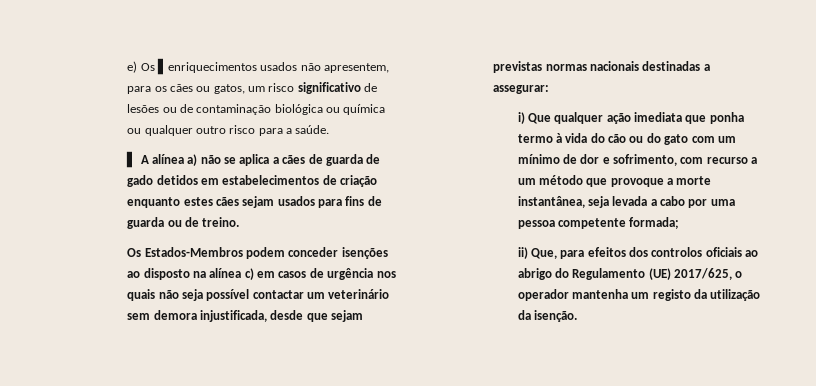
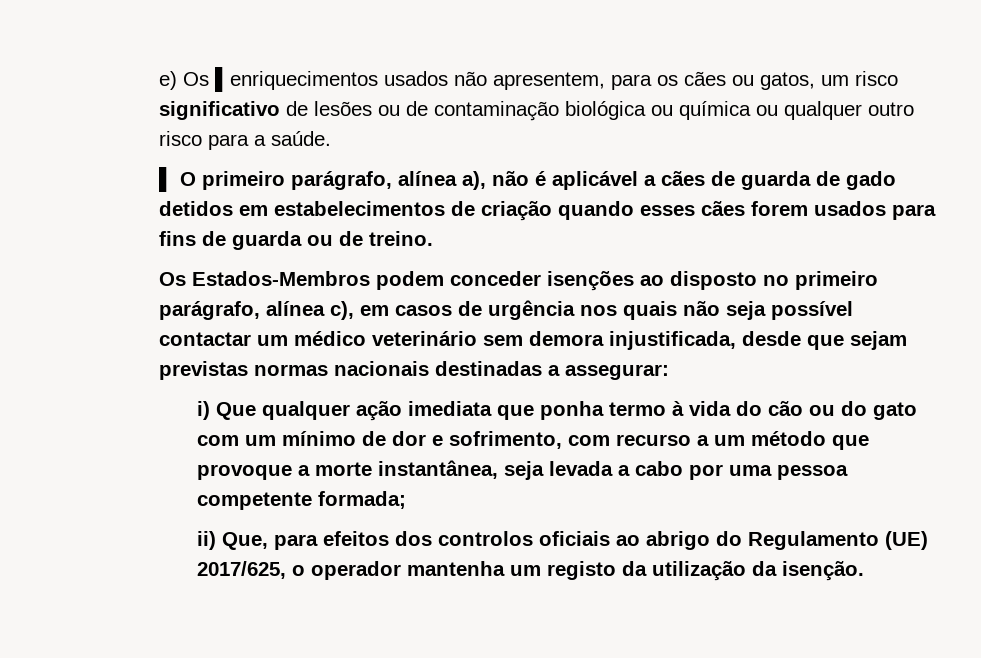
[140,154,270,166] A alínea a) não se aplica -> [179,171,638,190] O primeiro parágrafo, alínea a), não é aplicável
[127,196,275,208] enquanto estes cães sejam -> [557,201,808,220] quando esses cães forem
[192,268,254,280] na alínea c) -> [762,271,878,290] [158,301,354,320] no primeiro parágrafo, alínea c),
(326, 295) none -> [293,331,366,346] médico

